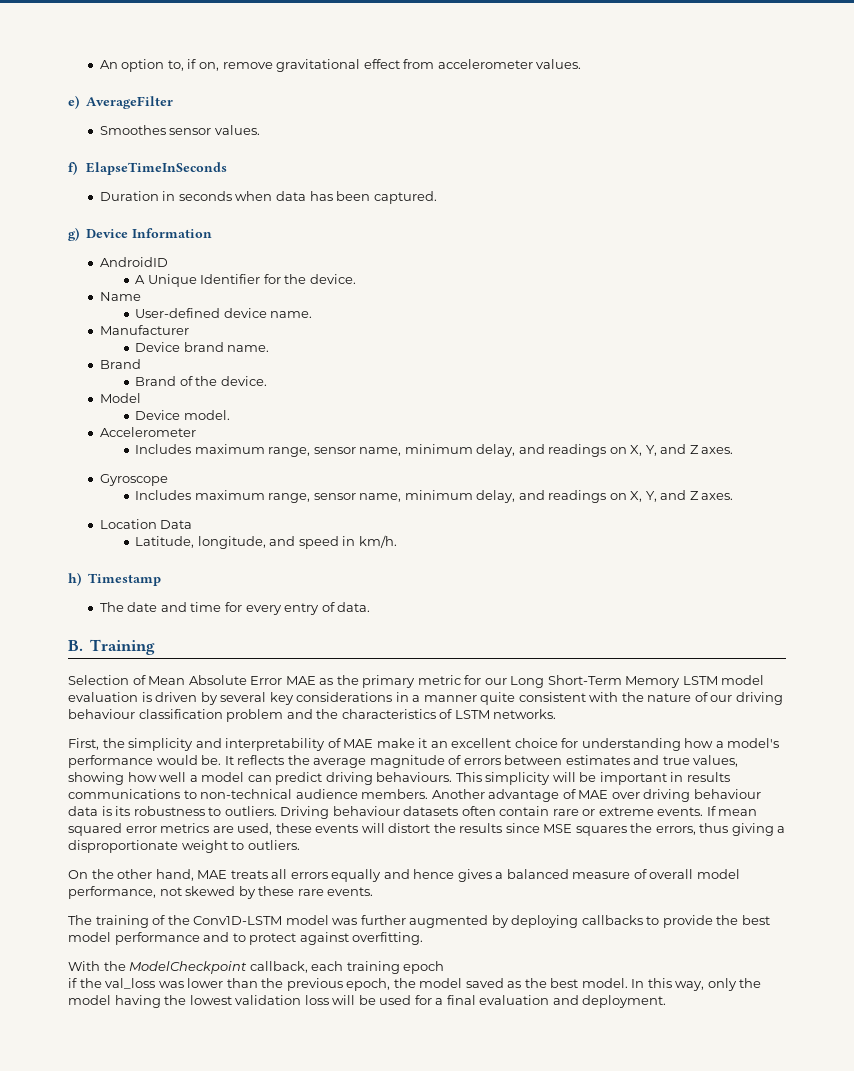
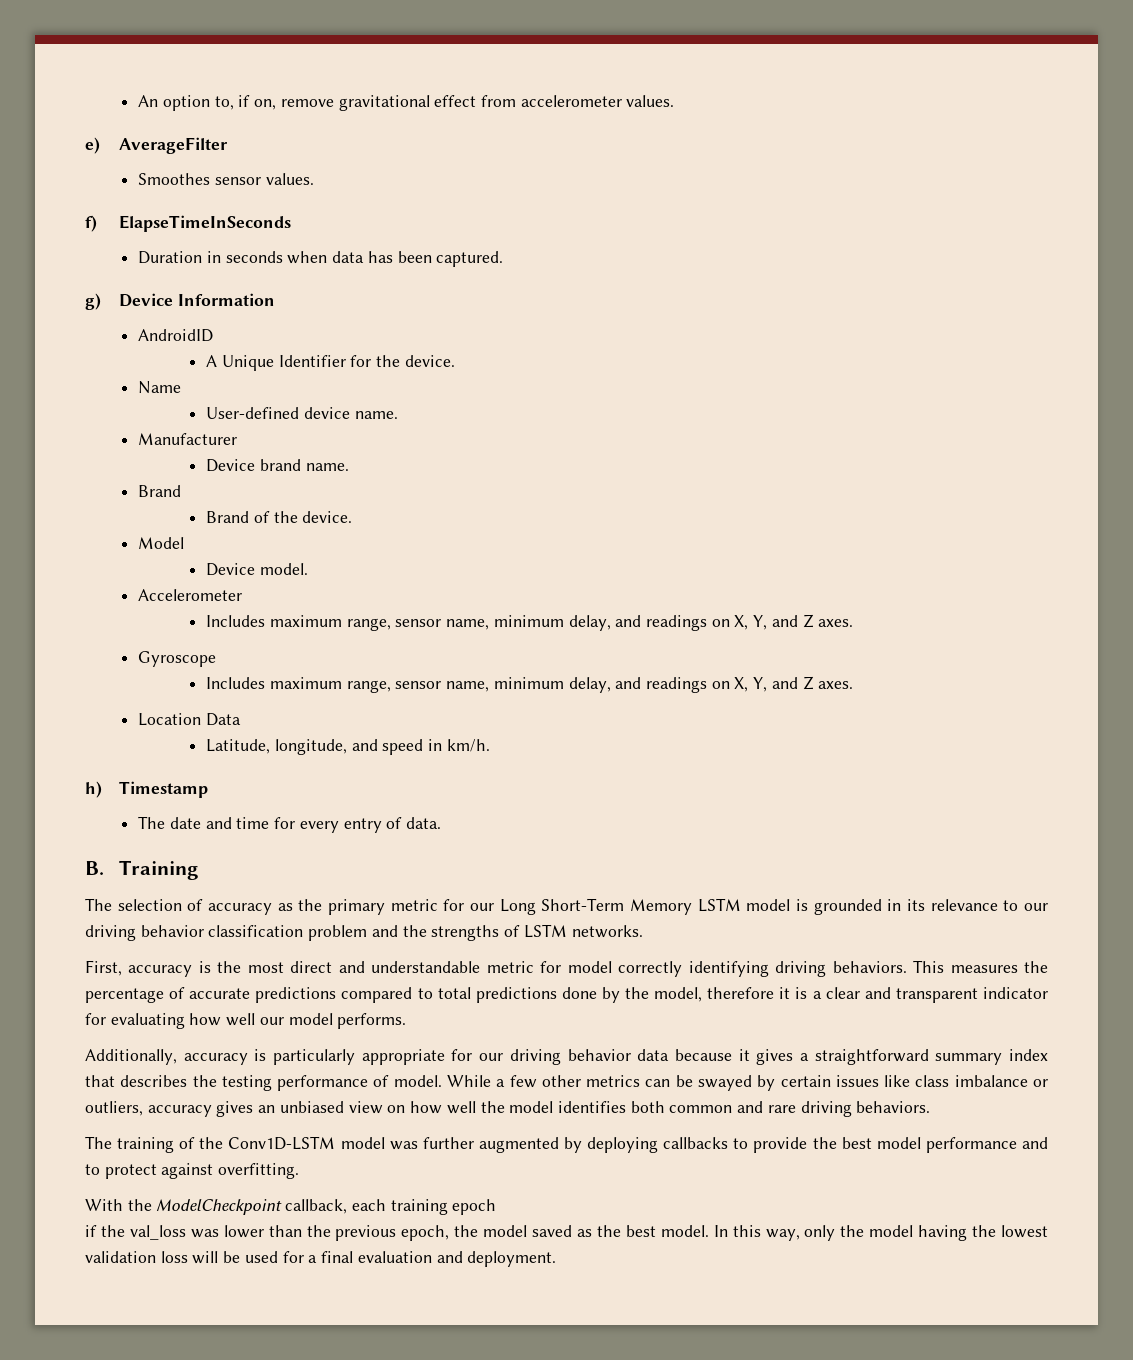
[68,675,316,685] Selection of Mean Absolute Error MAE -> [85,898,272,915] The selection of accuracy
[68,692,783,705] [68,709,135,719] evaluation is driven by several key considerations in a manner quite consistent with the nature of our driving behaviour -> [796,899,1048,915] [85,925,204,941] is grounded in its relevance to our driving behavior
[341,709,436,719] characteristics -> [431,925,500,941] strengths
[102,738,780,751] [68,755,739,768] [68,772,730,785] [68,789,761,802] [68,806,758,819] [68,823,786,836] [68,840,300,853] [68,869,740,882] [68,886,374,899] the simplicity and interpretability of MAE make it an excellent choice for understanding how a model's performance would be. It reflects the average magnitude of errors between estimates and true values, showing how well a model can predict driving behaviours. This simplicity will be important in results communications to non-technical audience members. Another advantage of MAE over driving behaviour data is its robustness to outliers. Driving behaviour datasets often contain rare or extreme events. If mean squared error metrics are used, these events will distort the results since MSE squares the errors, thus giving a disproportionate weight to outliers. // On the other hand, MAE treats all errors equally and hence gives a balanced measure of overall model performance, not skewed by these rare events. -> [128,960,1049,977] [85,987,1048,1003] [85,1013,407,1029] [85,1049,1048,1065] [85,1075,1049,1091] [85,1101,931,1117] accuracy is the most direct and understandable metric for model correctly identifying driving behaviors. This measures the percentage of accurate predictions compared to total predictions done by the model, therefore it is a clear and transparent indicator for evaluating how well our model performs. // Additionally, accuracy is particularly appropriate for our driving behavior data because it gives a straightforward summary index that describes the testing performance of model. While a few other metrics can be swayed by certain issues like class imbalance or outliers, accuracy gives an unbiased view on how well the model identifies both common and rare driving behaviors.

